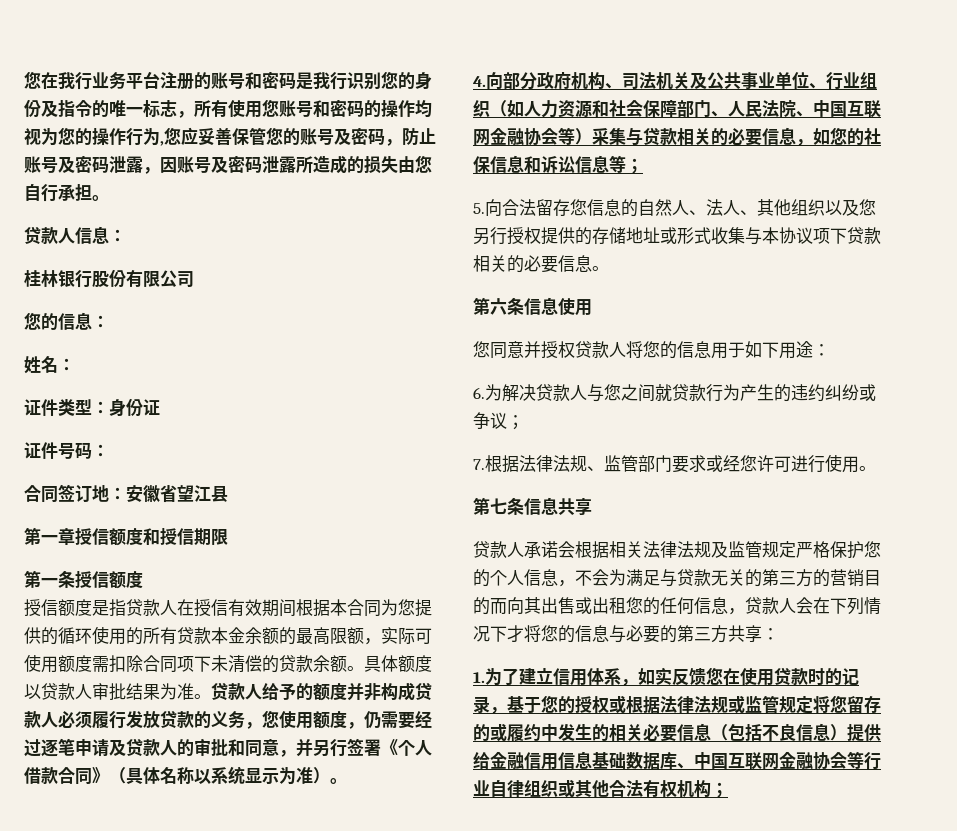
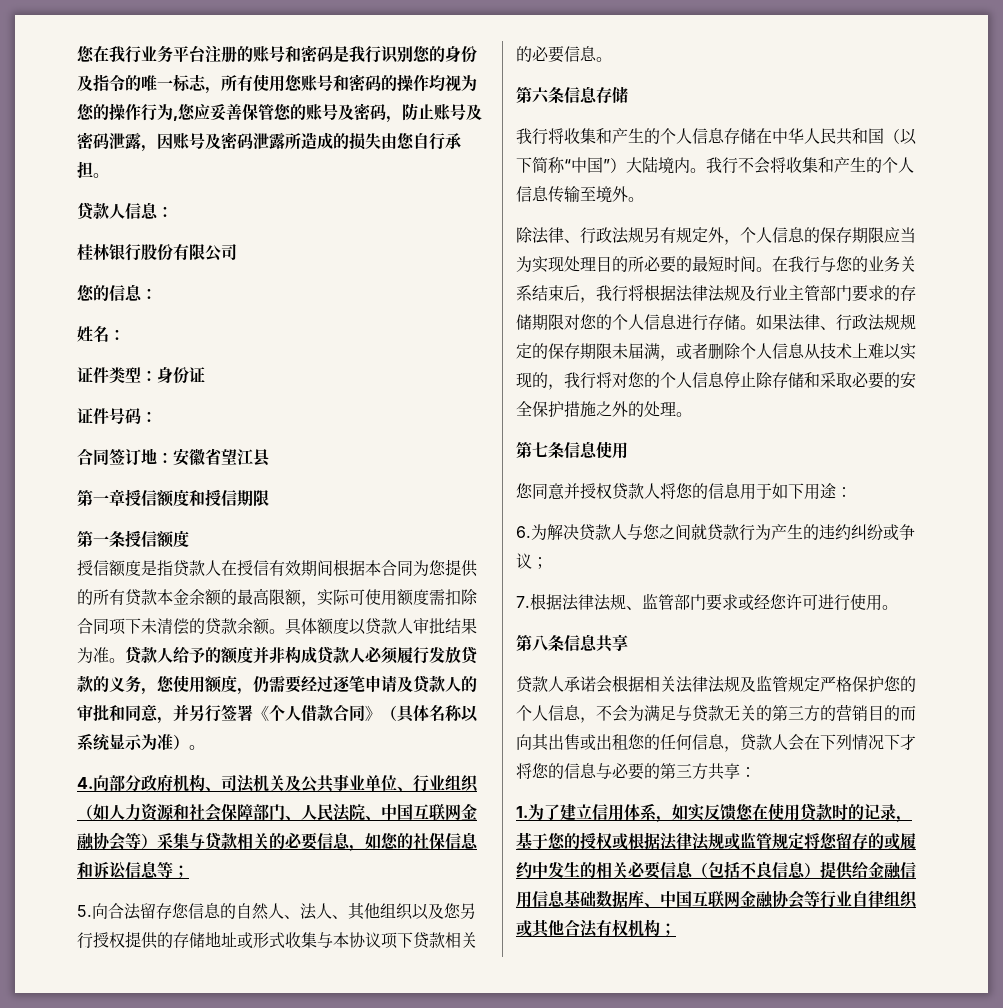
[58,626,143,645] 循环使用的 -> (93, 597) none
(558, 306) none -> [596,86,628,103] [516,128,917,145] [516,156,914,174] [516,186,644,203] [516,227,916,245] [516,256,916,273] [516,284,916,303] [516,314,916,331] [516,343,916,361] [516,371,916,390] [516,401,692,418] [516,441,597,458] 存储 // 我行将收集和产生的个人信息存储在中华人民共和国（以下简称“中国”）大陆境内。我行不会将收集和产生的个人信息传输至境外。 // 除法律、行政法规另有规定外，个人信息的保存期限应当为实现处理目的所必要的最短时间。在我行与您的业务关系结束后，我行将根据法律法规及行业主管部门要求的存储期限对您的个人信息进行存储。如果法律、行政法规规定的保存期限未届满，或者删除个人信息从技术上难以实现的，我行将对您的个人信息停止除存储和采取必要的安全保护措施之外的处理。 // 第七条信息
[490,498,507,515] 七 -> [532,635,548,651] 八

